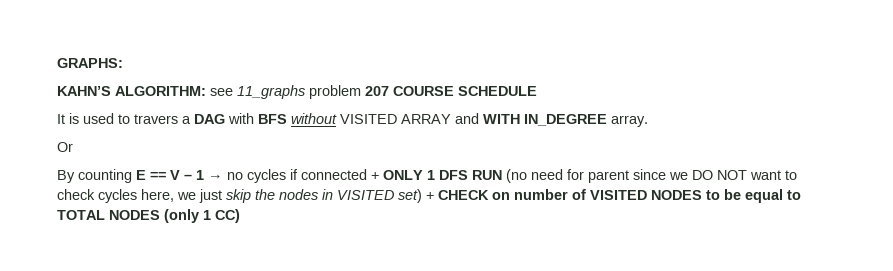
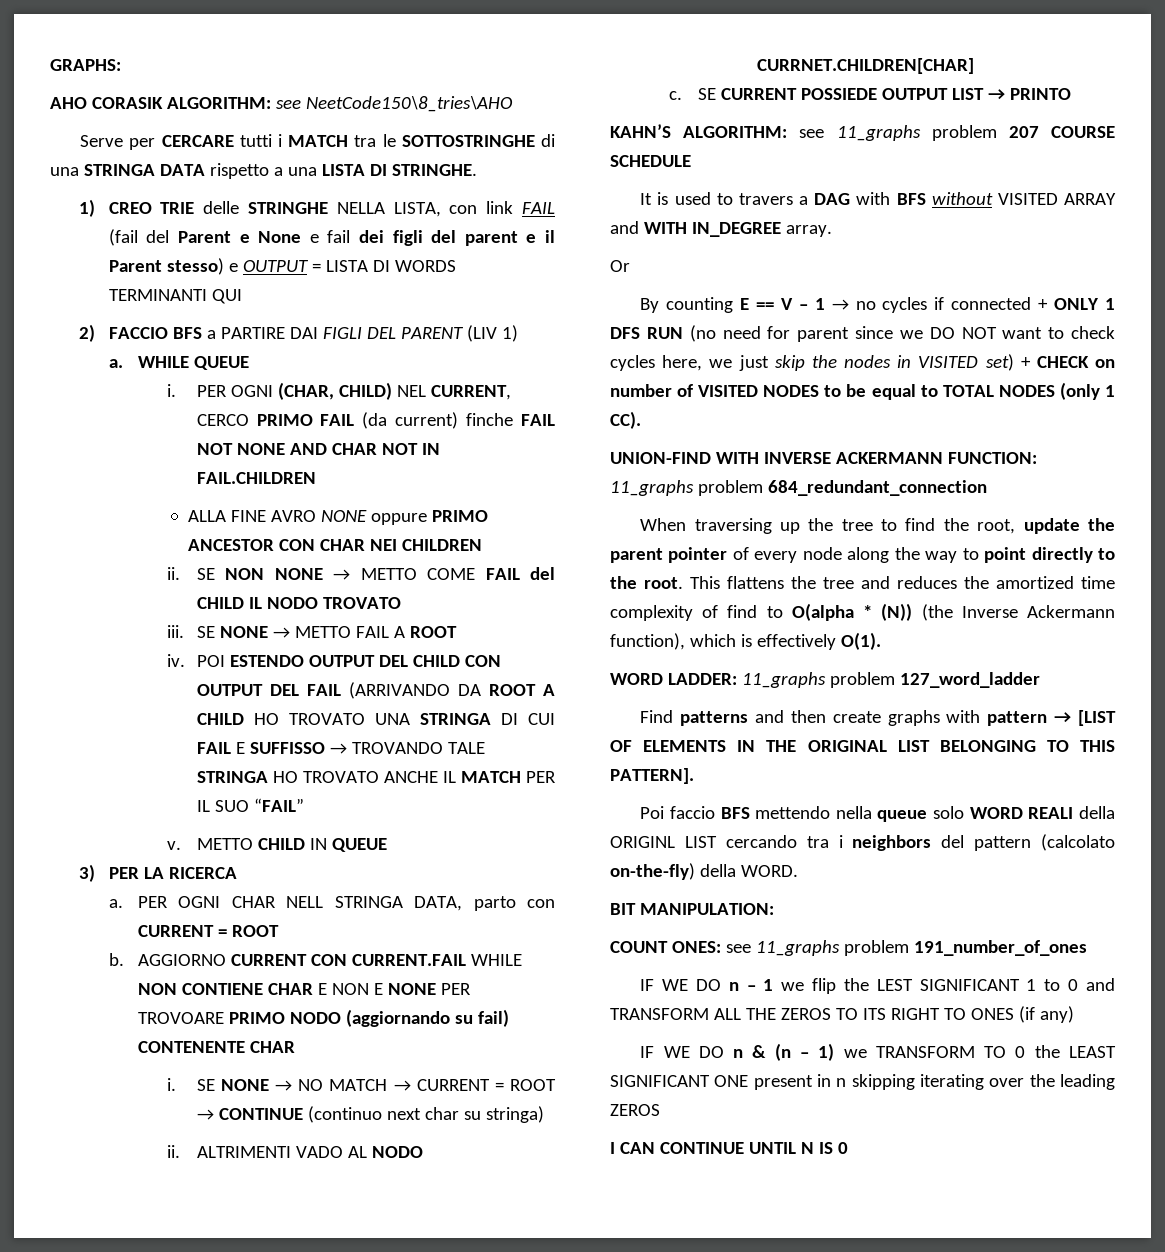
(123, 63) none -> [50,96,513,112] [80,134,555,150] [50,163,477,179] [79,199,556,217] [108,229,556,246] [108,258,456,275] [108,289,242,304] [79,324,518,342] [108,356,249,370] [167,382,511,400] [196,412,555,429] [196,443,440,455] [196,472,316,484] [187,510,488,525] [187,539,482,551] [167,567,555,580] [196,597,401,609] [167,625,457,638] [167,654,501,667] [196,682,555,699] [196,713,555,725] [196,742,485,754] [196,771,556,783] [196,798,304,812] [167,838,387,852] [79,864,237,882] [108,896,556,911] [137,925,279,937] [108,953,522,966] [137,983,471,995] [137,1009,509,1027] [137,1041,295,1053] [167,1078,556,1091] [196,1106,544,1123] [167,1145,423,1158] [756,58,974,74] [668,88,1071,100] // AHO CORASIK ALGORITHM: see NeetCode150\8_tries\AHO // Serve per CERCARE tutti i MATCH tra le SOTTOSTRINGHE di una STRINGA DATA rispetto a una LISTA DI STRINGHE. // 1) CREO TRIE delle STRINGHE NELLA LISTA, con link FAIL (fail del Parent e None e fail dei figli del parent e il Parent stesso) e OUTPUT = LISTA DI WORDS TERMINANTI QUI // 2) FACCIO BFS a PARTIRE DAI FIGLI DEL PARENT (LIV 1) // a. WHILE QUEUE // i. PER OGNI (CHAR, CHILD) NEL CURRENT, CERCO PRIMO FAIL (da current) finche FAIL NOT NONE AND CHAR NOT IN FAIL.CHILDREN // ALLA FINE AVRO NONE oppure PRIMO ANCESTOR CON CHAR NEI CHILDREN // ii. SE NON NONE → METTO COME FAIL del CHILD IL NODO TROVATO // iii. SE NONE → METTO FAIL A ROOT // iv. POI ESTENDO OUTPUT DEL CHILD CON OUTPUT DEL FAIL (ARRIVANDO DA ROOT A CHILD HO TROVATO UNA STRINGA DI CUI FAIL E SUFFISSO → TROVANDO TALE STRINGA HO TROVATO ANCHE IL MATCH PER IL SUO “FAIL” // v. METTO CHILD IN QUEUE // 3) PER LA RICERCA // a. PER OGNI CHAR NELL STRINGA DATA, parto con CURRENT = ROOT // b. AGGIORNO CURRENT CON CURRENT.FAIL WHILE NON CONTIENE CHAR E NON E NONE PER TROVOARE PRIMO NODO (aggiornando su fail) CONTENENTE CHAR // i. SE NONE → NO MATCH → CURRENT = ROOT → CONTINUE (continuo next char su stringa) // ii. ALTRIMENTI VADO AL NODO CURRNET.CHILDREN[CHAR] // c. SE CURRENT POSSIEDE OUTPUT LIST → PRINTO
[215,209,240,223] CC) -> [610,411,641,429] [610,452,1037,464] [610,480,987,496] [640,518,1115,534] [610,547,1115,563] [610,576,1115,589] [610,603,1115,621] [610,632,881,650] [610,672,1040,688] [640,710,1116,726] [610,740,1115,752] [610,768,694,784] [640,806,1115,822] [610,834,1115,851] [610,863,798,880] [610,903,774,915] [610,940,1087,956] [640,978,1115,994] [610,1006,1074,1023] [640,1043,1116,1061] [610,1074,1115,1090] [610,1104,660,1116] [610,1142,848,1154] CC). // UNION-FIND WITH INVERSE ACKERMANN FUNCTION: 11_graphs problem 684_redundant_connection // When traversing up the tree to find the root, update the parent pointer of every node along the way to point directly to the root. This flattens the tree and reduces the amortized time complexity of find to O(alpha * (N)) (the Inverse Ackermann function), which is effectively O(1). // WORD LADDER: 11_graphs problem 127_word_ladder // Find patterns and then create graphs with pattern → [LIST OF ELEMENTS IN THE ORIGINAL LIST BELONGING TO THIS PATTERN]. // Poi faccio BFS mettendo nella queue solo WORD REALI della ORIGINL LIST cercando tra i neighbors del pattern (calcolato on-the-fly) della WORD. // BIT MANIPULATION: // COUNT ONES: see 11_graphs problem 191_number_of_ones // IF WE DO n – 1 we flip the LEST SIGNIFICANT 1 to 0 and TRANSFORM ALL THE ZEROS TO ITS RIGHT TO ONES (if any) // IF WE DO n & (n – 1) we TRANSFORM TO 0 the LEAST SIGNIFICANT ONE present in n skipping iterating over the leading ZEROS // I CAN CONTINUE UNTIL N IS 0

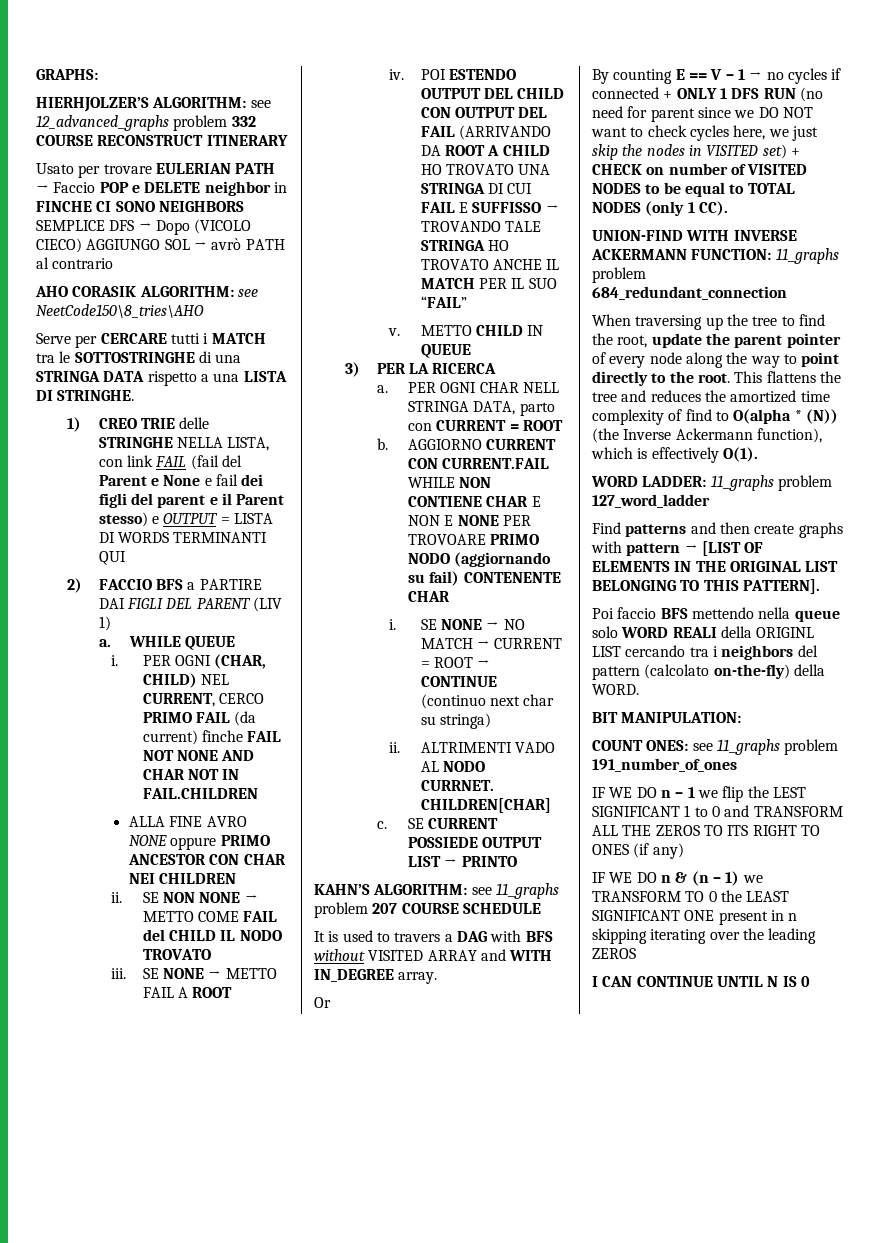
(121, 65) none -> [36,97,271,112] [36,115,256,131] [36,135,288,146] [36,163,276,178] [36,181,287,196] [36,201,244,212] [36,219,252,235] [36,238,285,253] [36,257,114,269] // HIERHJOLZER’S ALGORITHM: see 12_advanced_graphs problem 332 COURSE RECONSTRUCT ITINERARY // Usato per trovare EULERIAN PATH → Faccio POP e DELETE neighbor in FINCHE CI SONO NEIGHBORS SEMPLICE DFS → Dopo (VICOLO CIECO) AGGIUNGO SOL → avrò PATH al contrario

